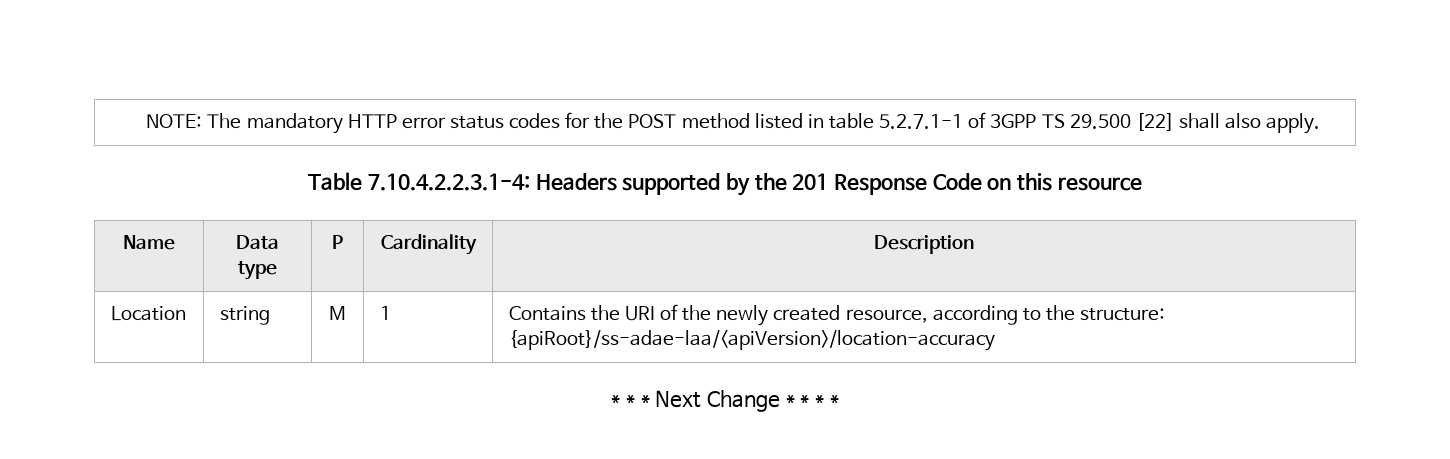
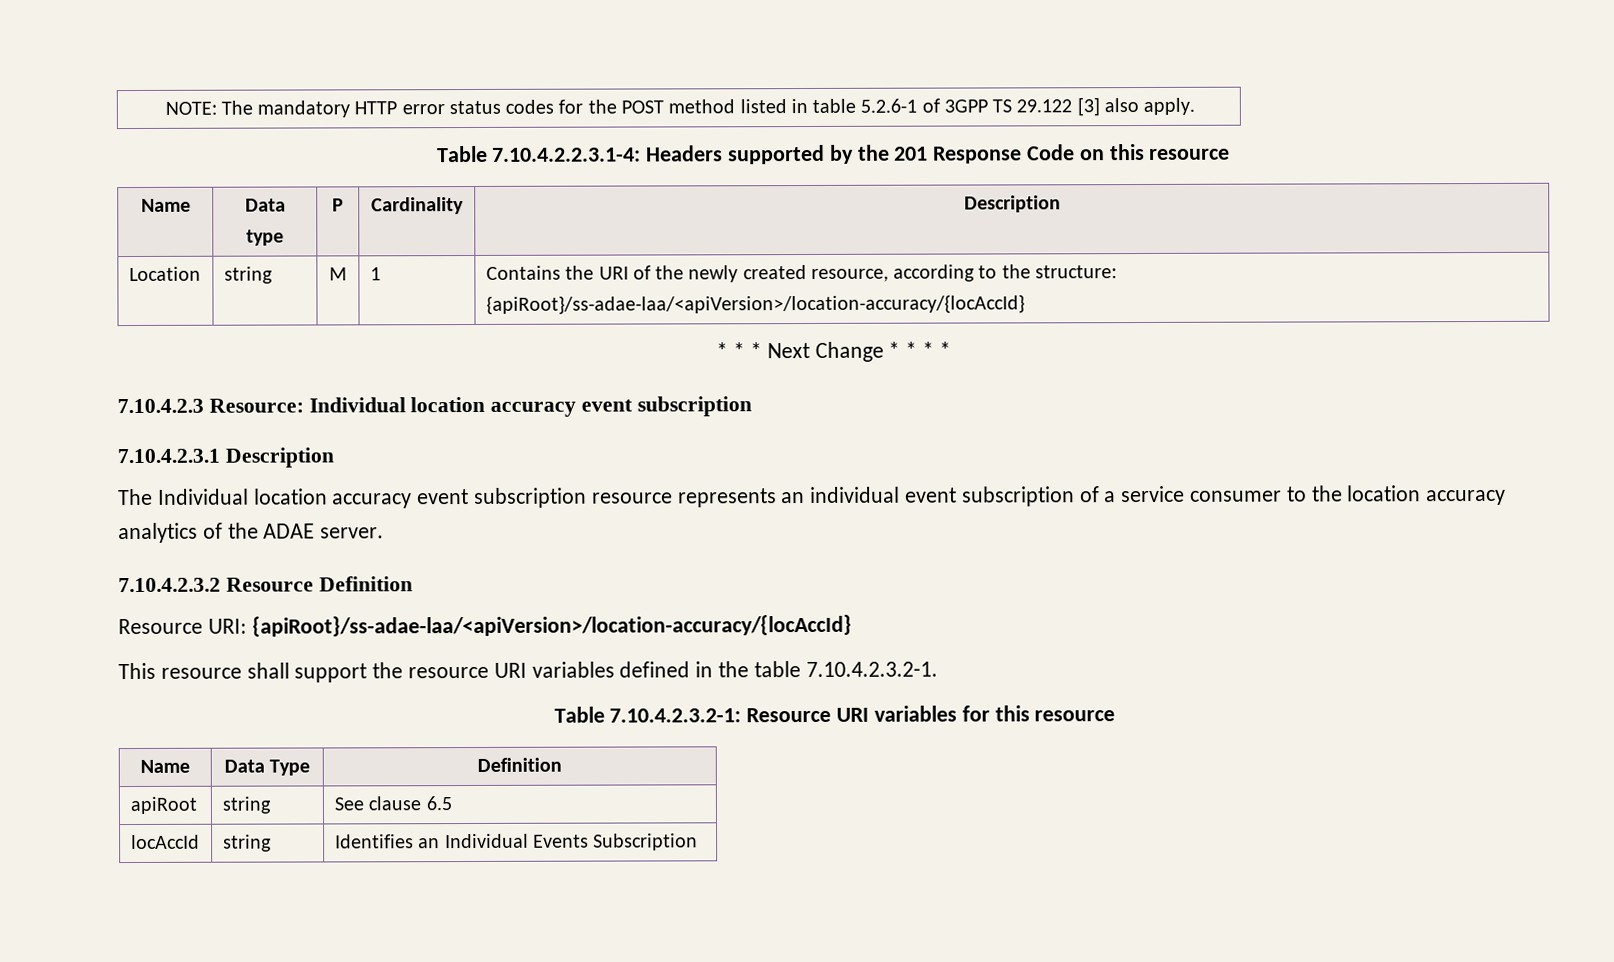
[879,114,964,129] 5.2.7.1-1 -> [860,98,918,113] 5.2.6-1
[1069,113,1220,131] 29.500 [22] shall -> [1016,97,1100,117] 29.122 [3]
[508,330,995,351] {apiRoot}/ss-adae-laa/<apiVersion>/location-accuracy -> [485,294,1025,315] {apiRoot}/ss-adae-laa/<apiVersion>/location-accuracy/{locAccId}
(839, 400) none -> [117,396,752,417] [117,447,334,468] [118,485,1507,509] [118,522,385,544] [118,576,413,593] [118,614,852,637] [118,661,938,683] [553,705,1116,723] [140,759,190,773] [223,759,311,776] [477,757,562,772] [129,796,197,815] [221,796,271,814] [333,796,452,811] [130,834,200,850] [222,834,272,852] [334,833,699,851] // 7.10.4.2.3 Resource: Individual location accuracy event subscription // 7.10.4.2.3.1 Description // The Individual location accuracy event subscription resource represents an individual event subscription of a service consumer to the location accuracy analytics of the ADAE server. // 7.10.4.2.3.2 Resource Definition // Resource URI: {apiRoot}/ss-adae-laa/<apiVersion>/location-accuracy/{locAccId} // This resource shall support the resource URI variables defined in the table 7.10.4.2.3.2-1. // Table 7.10.4.2.3.2-1: Resource URI variables for this resource // Name | Data Type | Definition // apiRoot | string | See clause 6.5 // locAccId | string | Identifies an Individual Events Subscription

